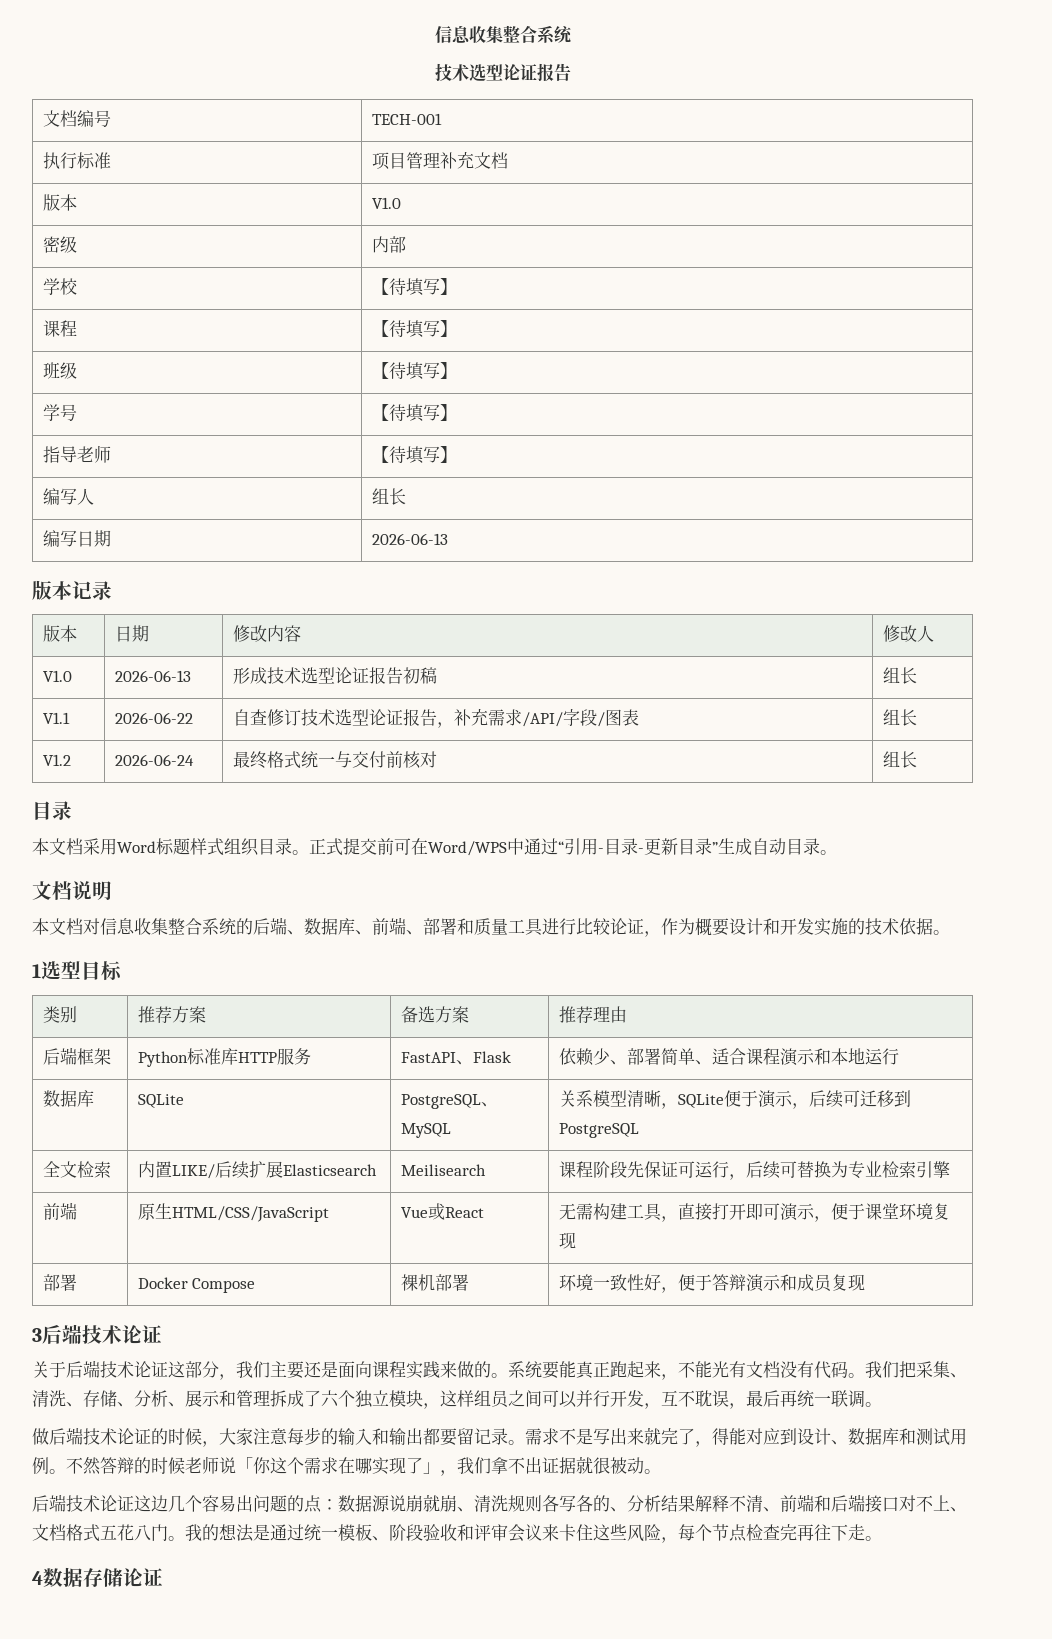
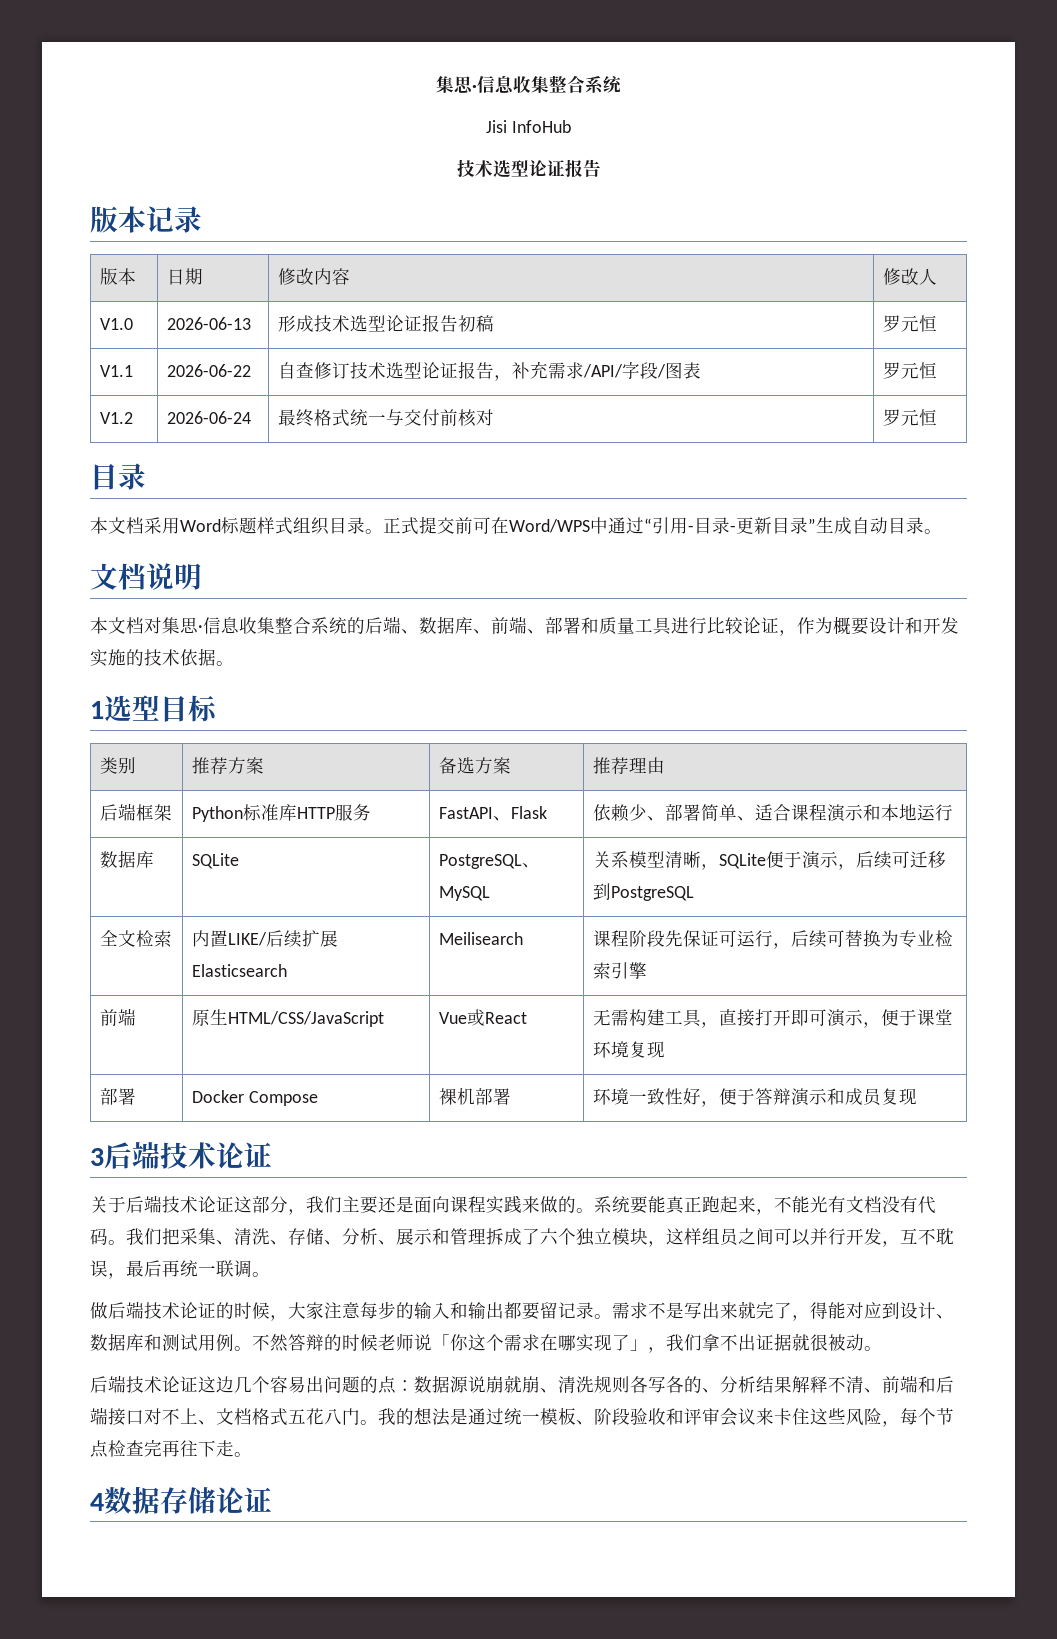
[434,25,572,44] [434,63,571,82] [42,110,111,127] [371,113,442,125] [42,152,111,169] [371,151,508,170] [42,194,77,211] [371,197,401,209] [42,236,77,253] [371,236,406,253] [42,278,78,295] [371,278,457,296] [42,320,77,337] [371,320,457,338] [42,362,77,379] [371,362,457,380] [42,404,77,421] [371,404,457,422] [42,445,111,463] [371,446,457,464] [42,488,94,505] [371,488,406,505] [42,530,111,547] [371,533,448,545] 信息收集整合系统 // 技术选型论证报告 // 文档编号 | TECH-001 // 执行标准 | 项目管理补充文档 // 版本 | V1.0 // 密级 | 内部 // 学校 | 【待填写】 // 课程 | 【待填写】 // 班级 | 【待填写】 // 学号 | 【待填写】 // 指导老师 | 【待填写】 // 编写人 | 组长 // 编写日期 | 2026-06-13 -> [436,75,622,94] [486,120,571,133] [456,159,601,178] 集思·信息收集整合系统 // Jisi InfoHub // 技术选型论证报告
[882,667,917,684] 组长 -> [883,315,938,332] 罗元恒
[882,709,917,726] 组长 -> [883,362,938,379] 罗元恒
[882,751,917,768] 组长 -> [883,409,938,426] 罗元恒
(100, 926) none -> [162,617,203,634] 集思·

